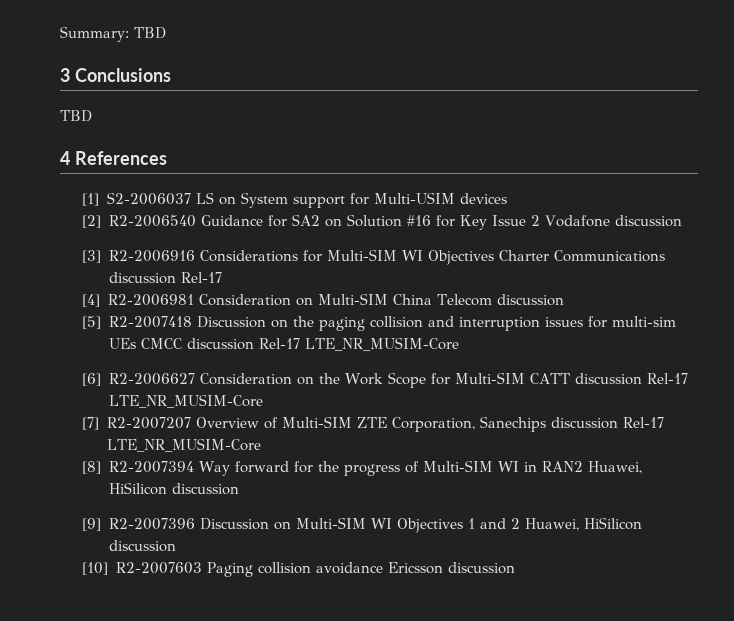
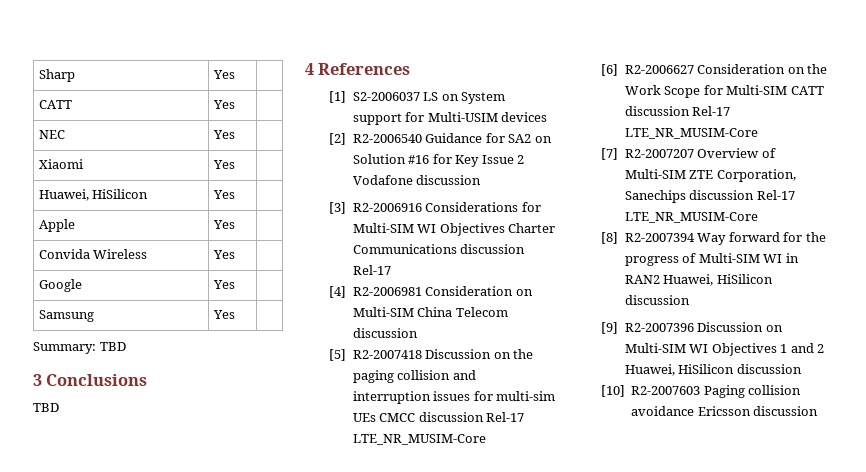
(60, 34) none -> [38,69,75,82] [212,70,235,79] [38,100,72,109] [212,100,235,109] [38,130,65,139] [212,130,235,139] [38,159,83,169] [212,160,235,169] [38,189,149,201] [212,190,235,199] [38,219,75,232] [212,220,235,229] [38,249,148,259] [212,250,235,259] [38,279,82,292] [212,280,235,289] [38,310,94,322] [212,310,235,319] Sharp | Yes | // CATT | Yes | // NEC | Yes | // Xiaomi | Yes | // Huawei, HiSilicon | Yes | // Apple | Yes | // Convida Wireless | Yes | // Google | Yes | // Samsung | Yes | //

